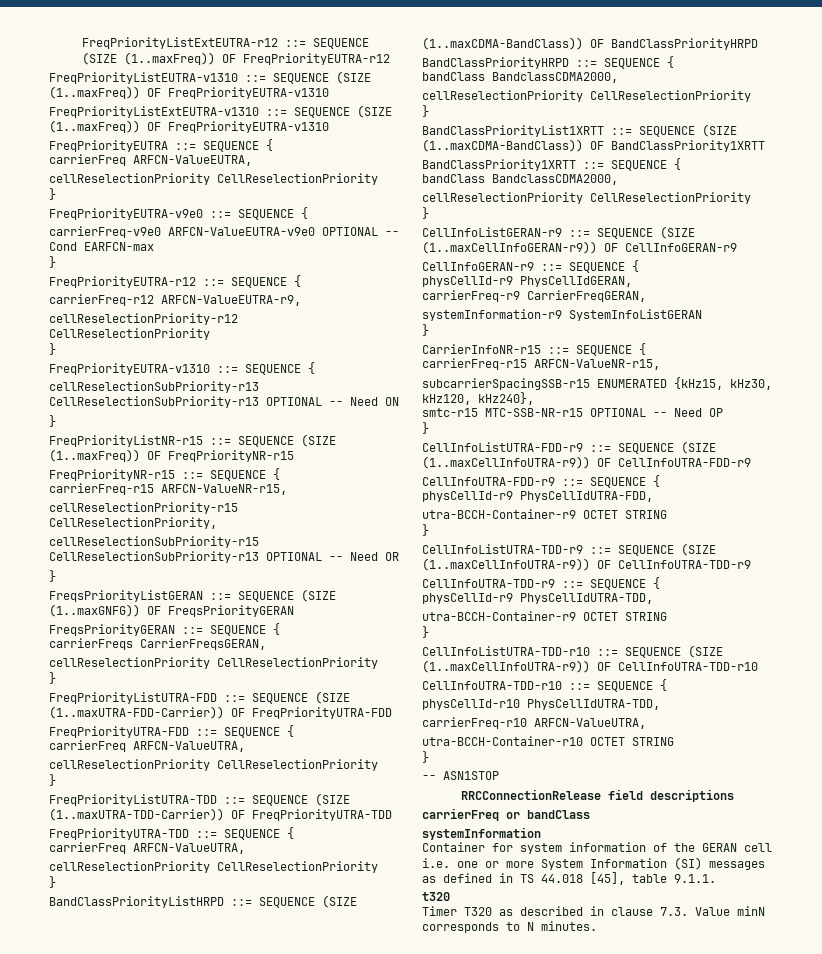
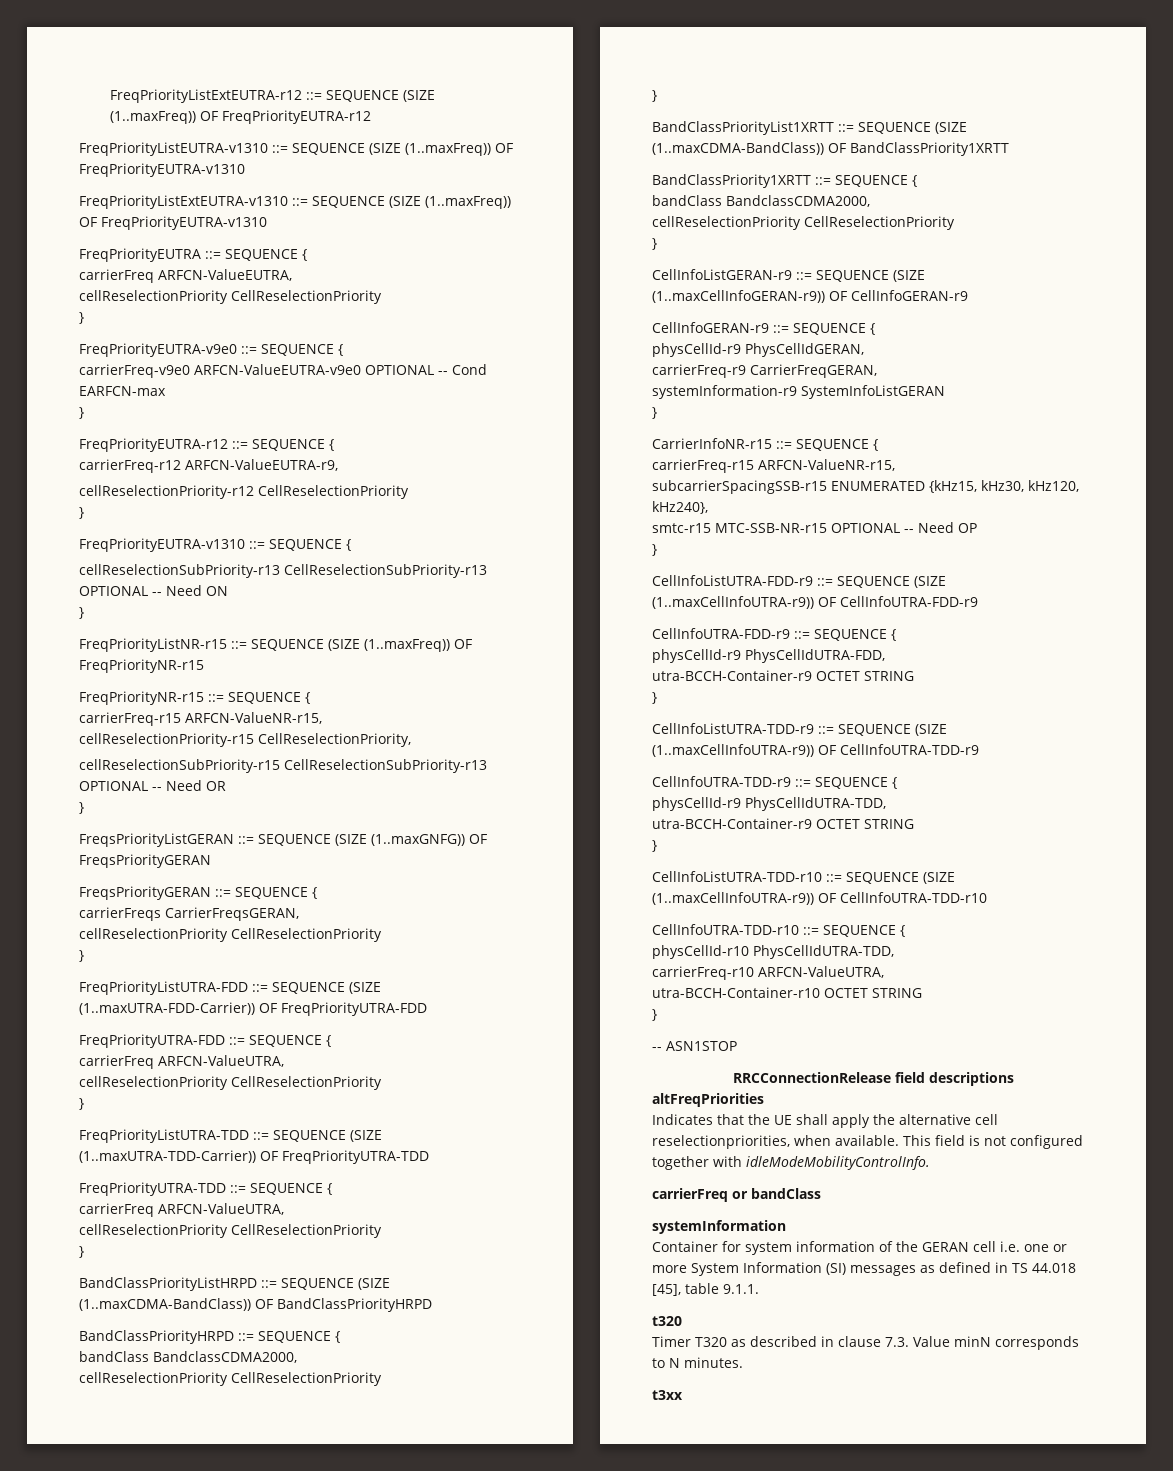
(734, 795) none -> [652,1093,764,1107] [652,1114,998,1128] [652,1135,1083,1149] [652,1156,930,1170] // altFreqPriorities // Indicates that the UE shall apply the alternative cell reselectionpriorities, when available. This field is not configured together with idleModeMobilityControlInfo.
(597, 926) none -> [652,1390,683,1400] // t3xx

